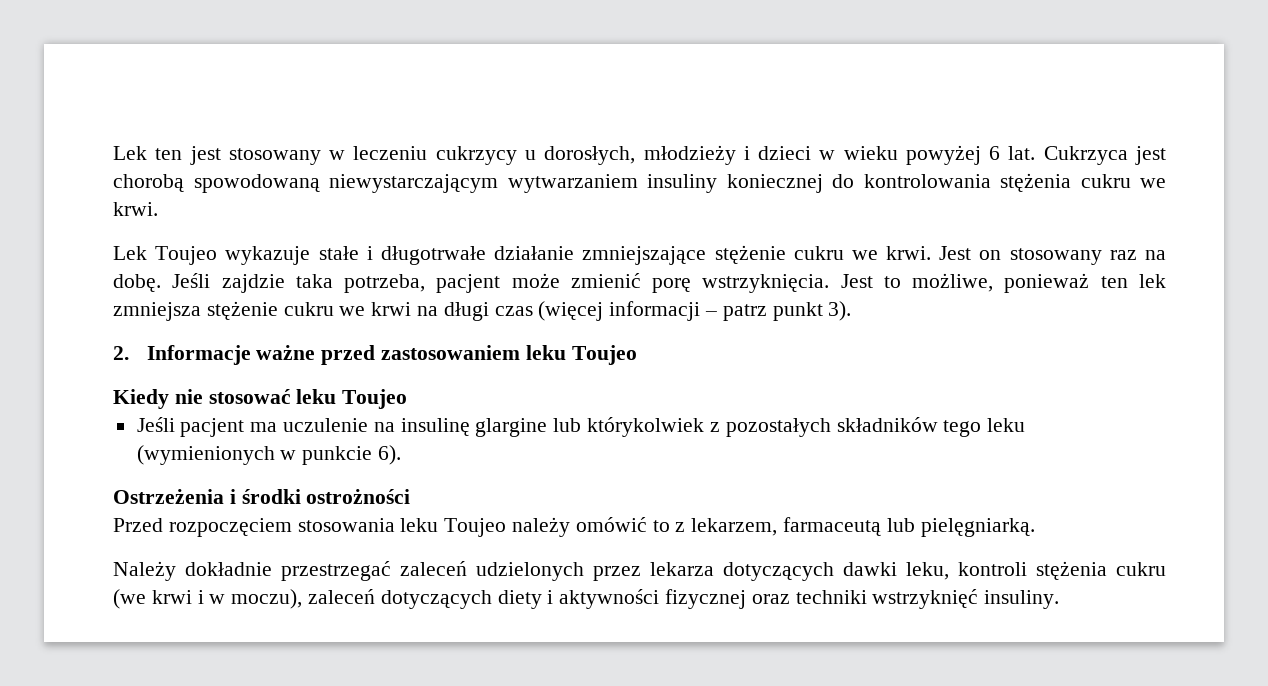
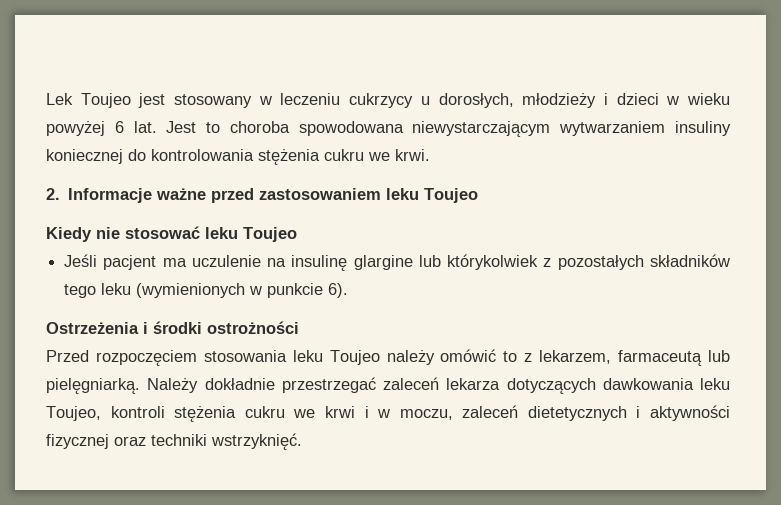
[113,146,183,160] Lek ten -> [46,93,131,108] Lek Toujeo
[1043,146,1167,165] [113,174,320,193] Cukrzyca jest chorobą spowodowaną -> [166,121,404,136] Jest to choroba spowodowana
[113,245,1166,265] [113,273,1166,293] [113,301,852,321] // Lek Toujeo wykazuje stałe i długotrwałe działanie zmniejszające stężenie cukru we krwi. Jest on stosowany raz na dobę. Jeśli zajdzie taka potrzeba, pacjent może zmienić porę wstrzyknięcia. Jest to możliwe, ponieważ ten lek zmniejsza stężenie cukru we krwi na długi czas (więcej informacji – patrz punkt 3). -> (430, 155) none
(1035, 527) // -> (140, 386) none
[476,562,949,581] udzielonych przez lekarza dotyczących dawki leku, -> [446,378,730,394] [46,406,101,421] lekarza dotyczących dawkowania leku Toujeo,
[113,589,146,609] (we -> [293,409,316,418] we
[231,589,542,609] moczu), zaleceń dotyczących diety -> [399,405,627,421] moczu, zaleceń dietetycznych
[872,589,1060,609] wstrzyknięć insuliny. -> [211,433,302,450] wstrzyknięć.

